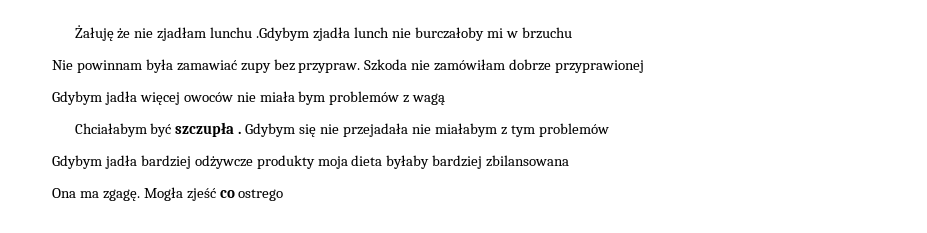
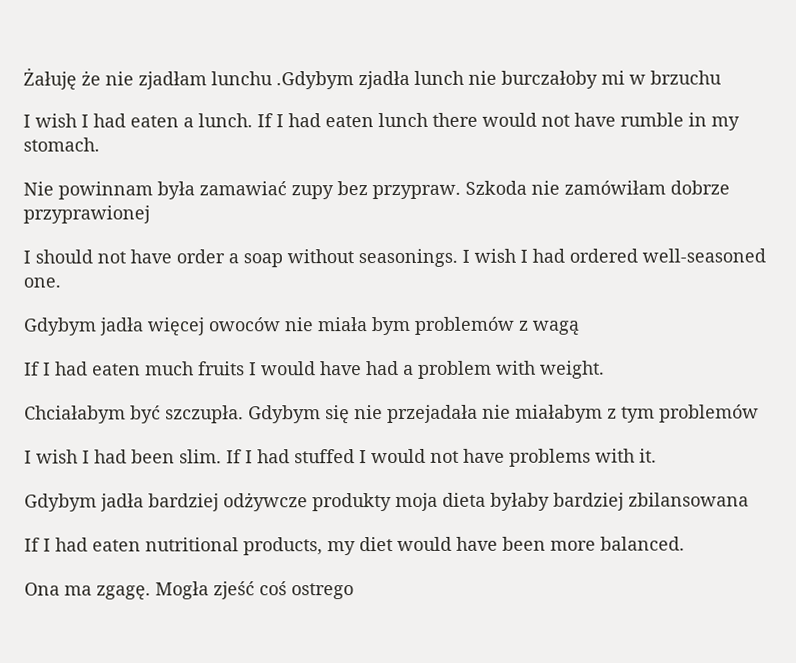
(572, 33) none -> [23,112,740,131] [23,137,100,152] // I wish I had eaten a lunch. If I had eaten lunch there would not have rumble in my stomach.
(645, 66) none -> [23,248,766,268] [23,277,61,288] // I should not have order a soap without seasonings. I wish I had ordered well-seasoned one.
(446, 99) none -> [24,360,605,379] // If I had eaten much fruits I would have had a problem with weight.
[175,122,242,137] szczupła . -> [165,405,244,424] szczupła.
(609, 130) none -> [24,448,657,467] // I wish I had been slim. If I had stuffed I would not have problems with it.
(570, 161) none -> [24,536,685,556] // If I had eaten nutritional products, my diet would have been more balanced.
[219,190,235,198] co -> [259,581,287,596] coś

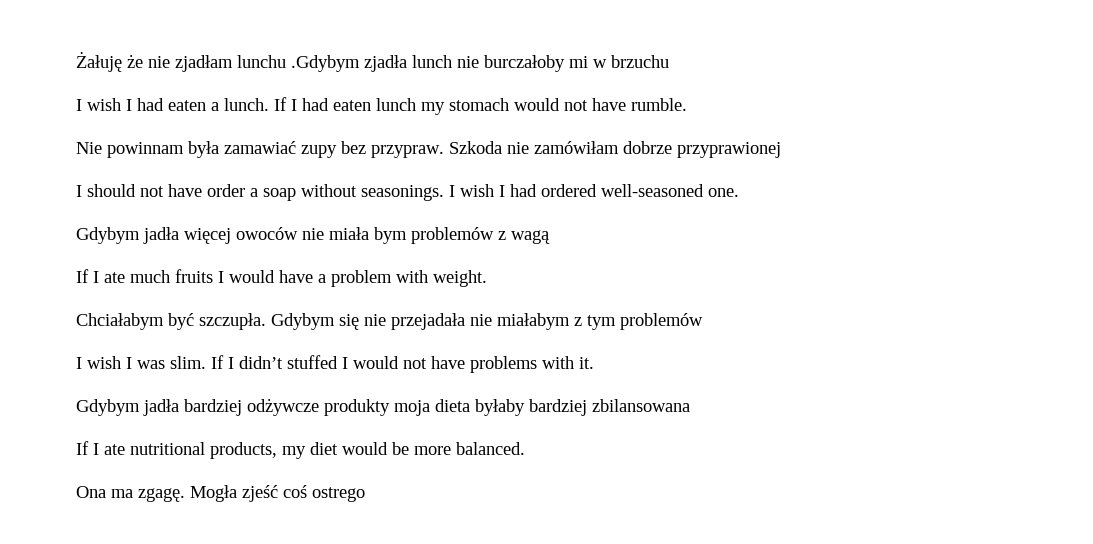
[432,112,740,131] [23,137,100,152] there would not have rumble in my stomach. -> [421,98,687,115] my stomach would not have rumble.
[55,361,141,376] had eaten -> [104,272,125,283] ate
[366,360,399,376] had -> (313, 276) none
[94,449,175,464] had been -> [137,360,165,369] was
[257,449,290,464] had -> [239,356,283,369] didn’t
[55,537,141,552] had eaten -> [104,444,125,455] ate
[456,536,546,551] have been -> [392,442,409,455] be

